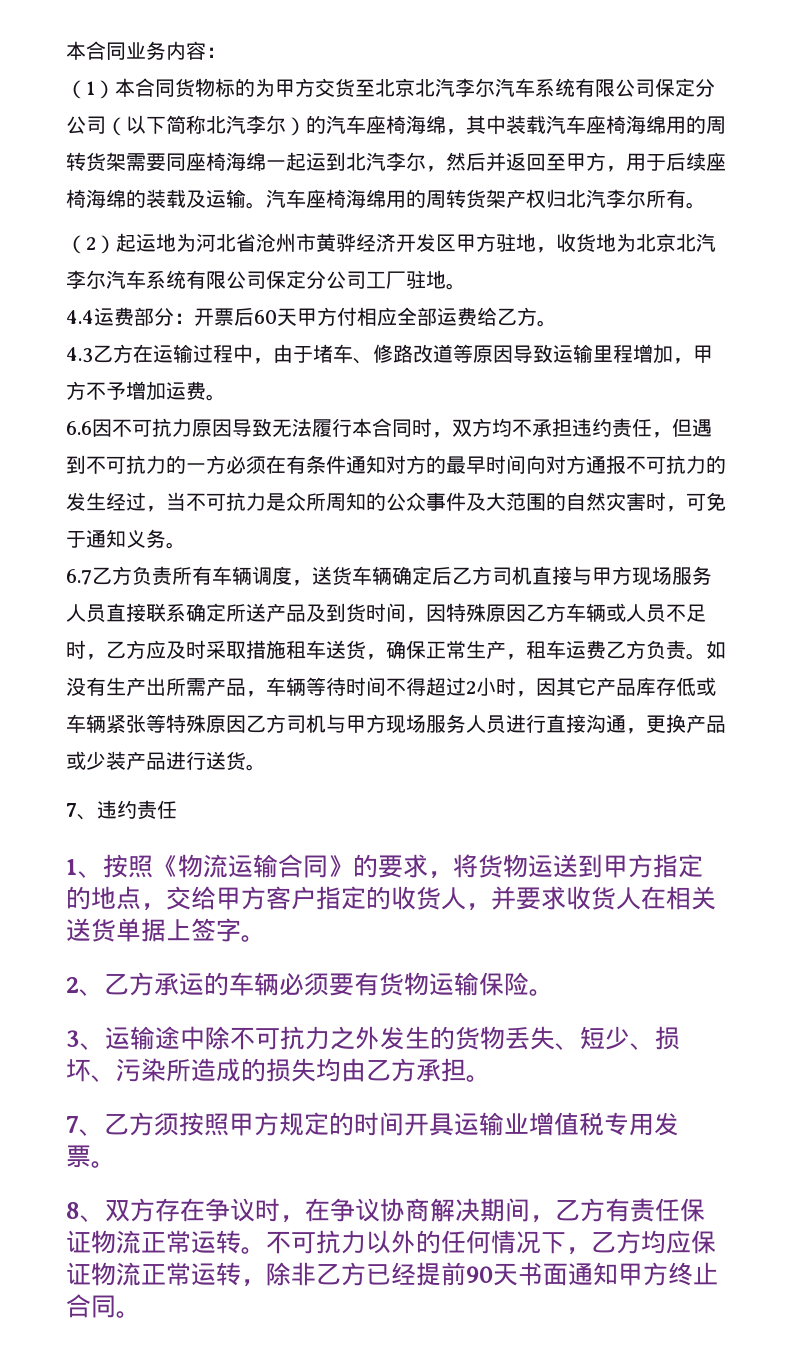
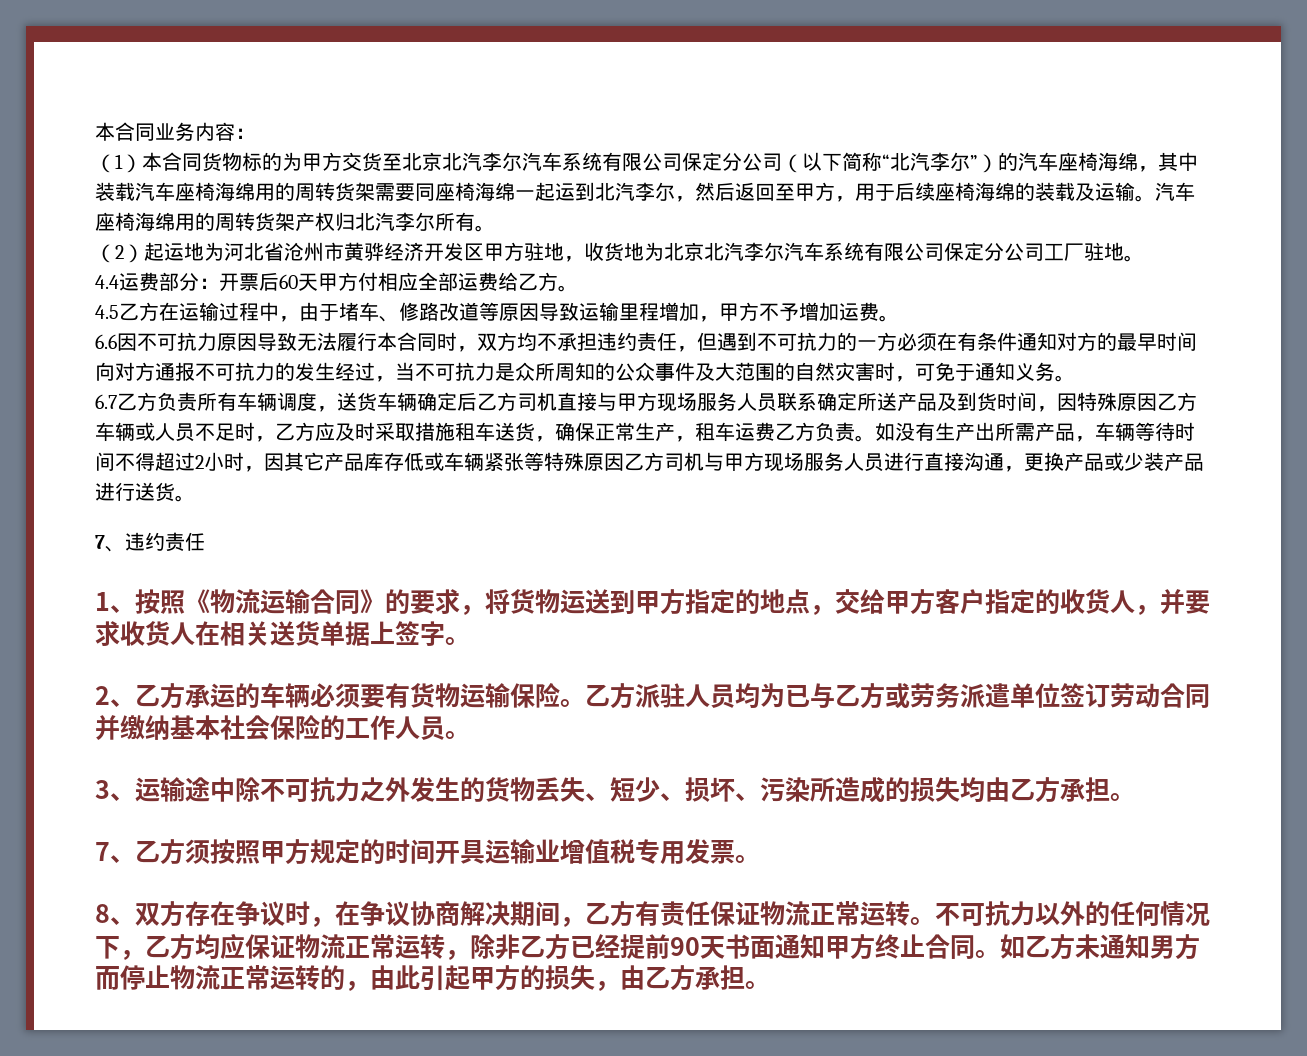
[206,115,286,134] 北汽李尔 -> [882,152,978,171] “北汽李尔”
[486,152,506,172] 并 -> (735, 191) none
[66,347,93,363] 4.3 -> [95,305,119,319] 4.5
[106,603,146,622] 直接 -> (777, 402) none
(554, 992) none -> [585,683,1210,709] [95,715,470,740] 乙方派驻人员均为已与乙方或劳务派遣单位签订劳动合同并缴纳基本社会保险的工作人员。
(141, 1314) none -> [1000,934,1200,960] [95,965,770,991] 如乙方未通知男方而停止物流正常运转的，由此引起甲方的损失，由乙方承担。

